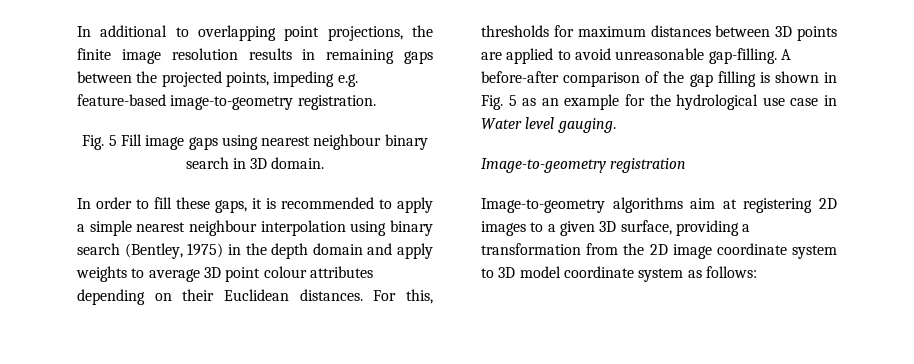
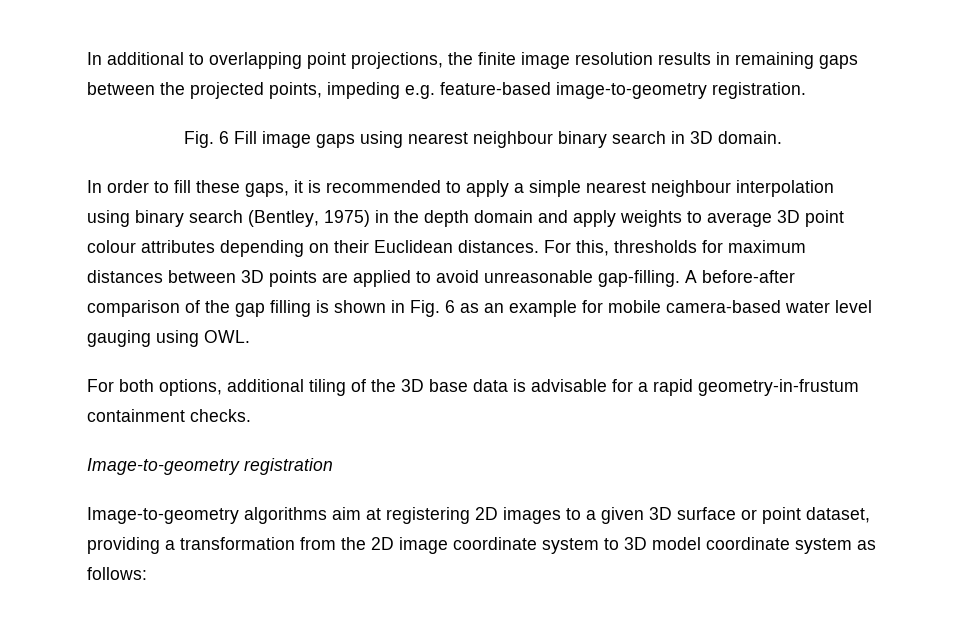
[108,135,117,146] 5 -> [218,131,229,144] 6
[508,95,517,106] 5 -> [445,300,455,313] 6
[649,94,837,110] [481,117,616,133] the hydrological use case in Water level gauging. -> [608,300,872,313] [87,330,250,347] [87,379,859,396] [87,409,251,422] mobile camera-based water level gauging using OWL. // For both options, additional tiling of the 3D base data is advisable for a rapid geometry-in-frustum containment checks.
[620,220,672,235] surface, -> [677,507,870,524] surface or point dataset,

